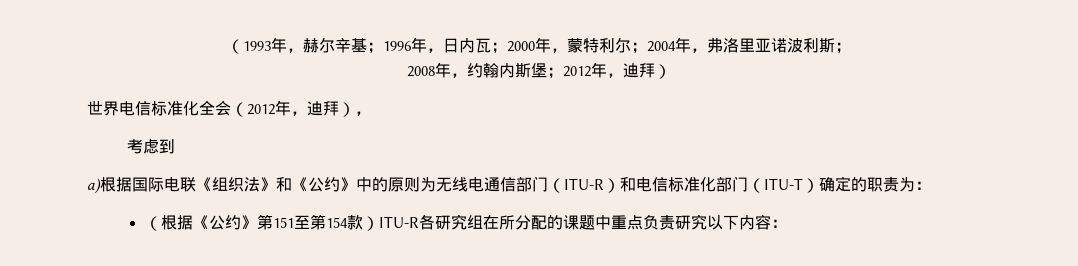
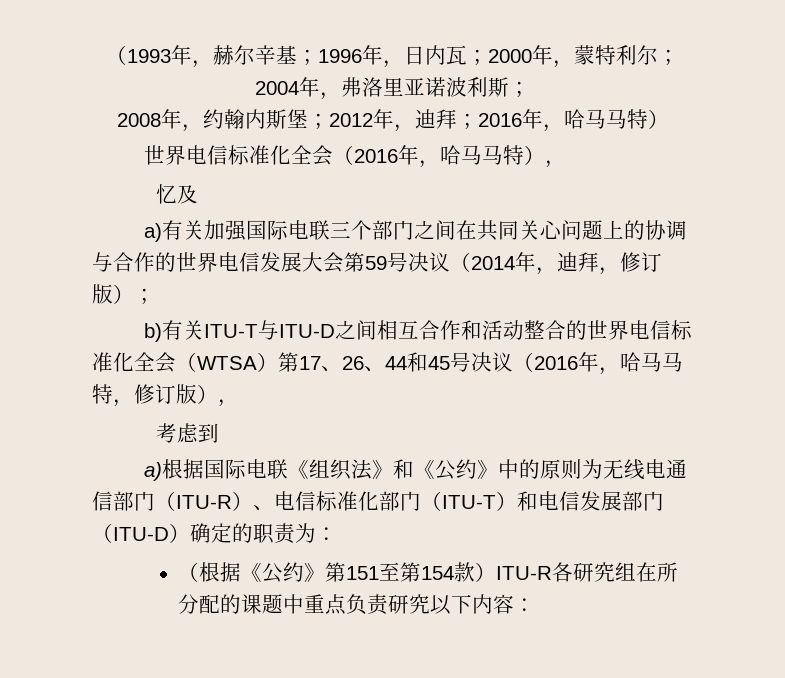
(655, 70) none -> [456,109,648,132] ；2016年，哈马马特
[247,100,339,116] 2012年，迪拜 -> [353,145,566,168] [155,184,198,204] [143,220,687,242] [92,252,662,275] [92,284,155,304] [143,320,693,342] [92,352,683,375] [92,384,197,407] 2016年，哈马马特）， // 忆及 // a)有关加强国际电联三个部门之间在共同关心问题上的协调与合作的世界电信发展大会第59号决议（2014年，迪拜，修订版）； // b)有关ITU-T与ITU-D之间相互合作和活动整合的世界电信标准化全会（WTSA）第17、26、44和45号决议（2016年，哈马马特，修订版
[620,177,636,192] 和 -> [253,505,274,511] 、
(819, 185) none -> [517,491,664,511] [92,523,190,543] 和电信发展部门（ITU-D）

